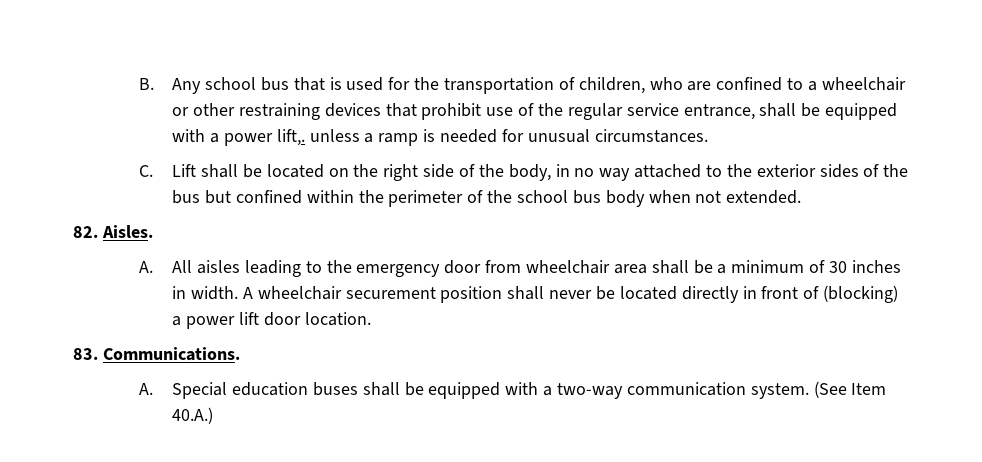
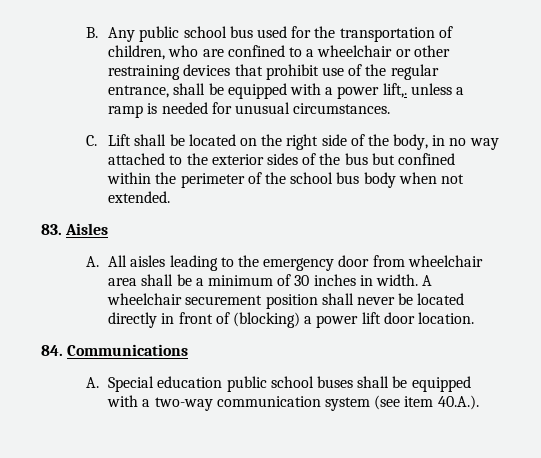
[204,77,342,91] school bus that is -> [139,26,253,42] public school bus
[626,103,679,116] service -> (439, 72) none
[73,225,153,238] 82. Aisles. -> [41,223,109,235] 83. Aisles
[73,347,240,361] 83. Communications. -> [41,344,189,356] 84. Communications
(308, 389) none -> [226,376,314,392] public school
[750,381,887,399] [172,407,214,424] system. (See Item 40.A.) -> [324,395,479,411] system (see item 40.A.).

